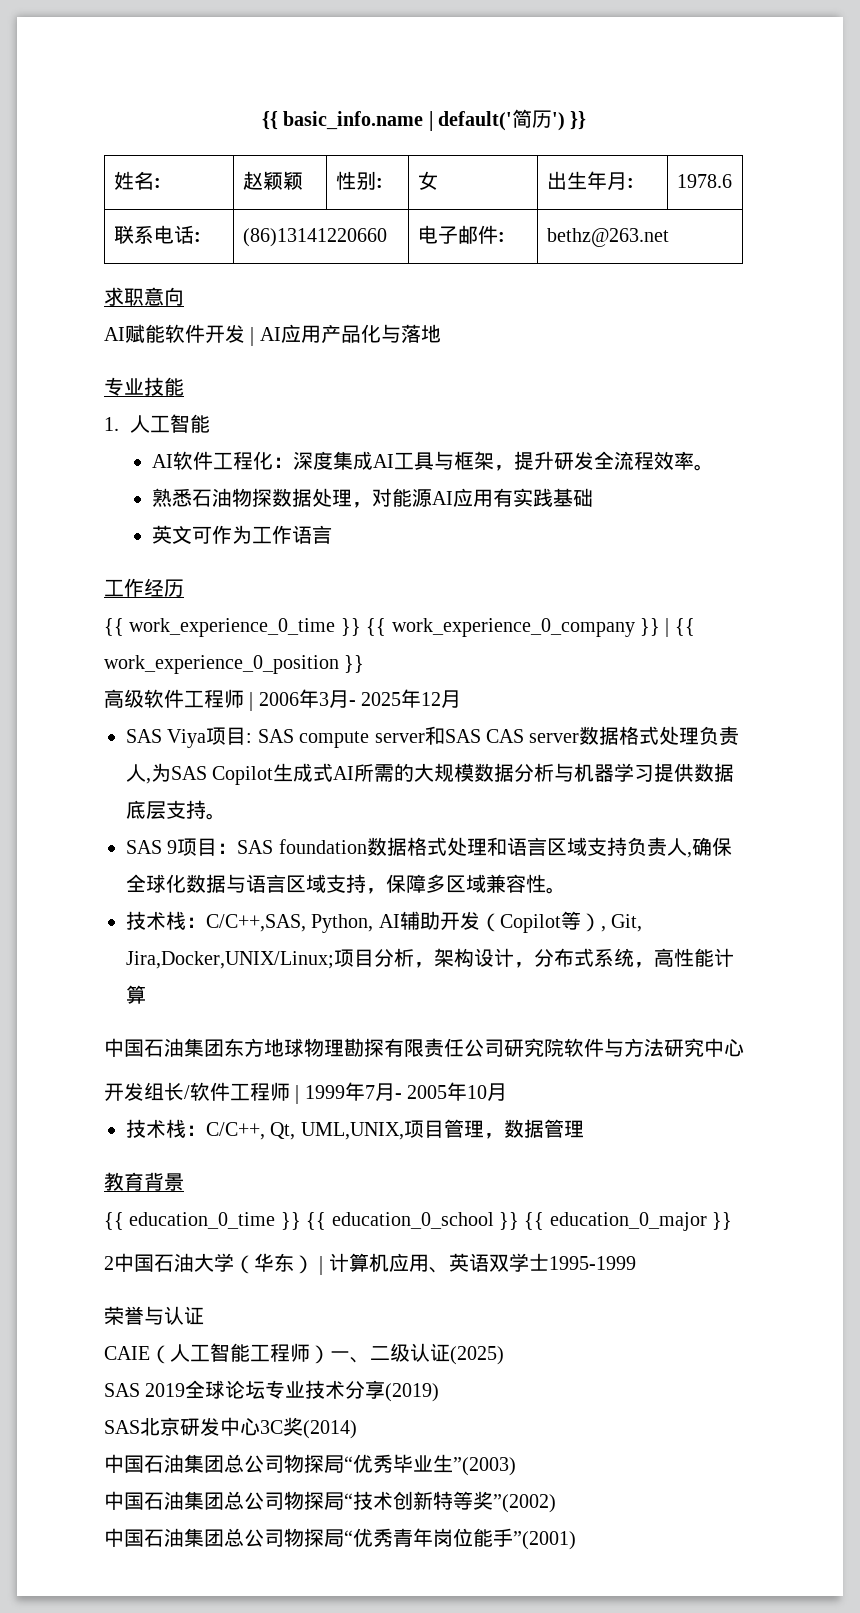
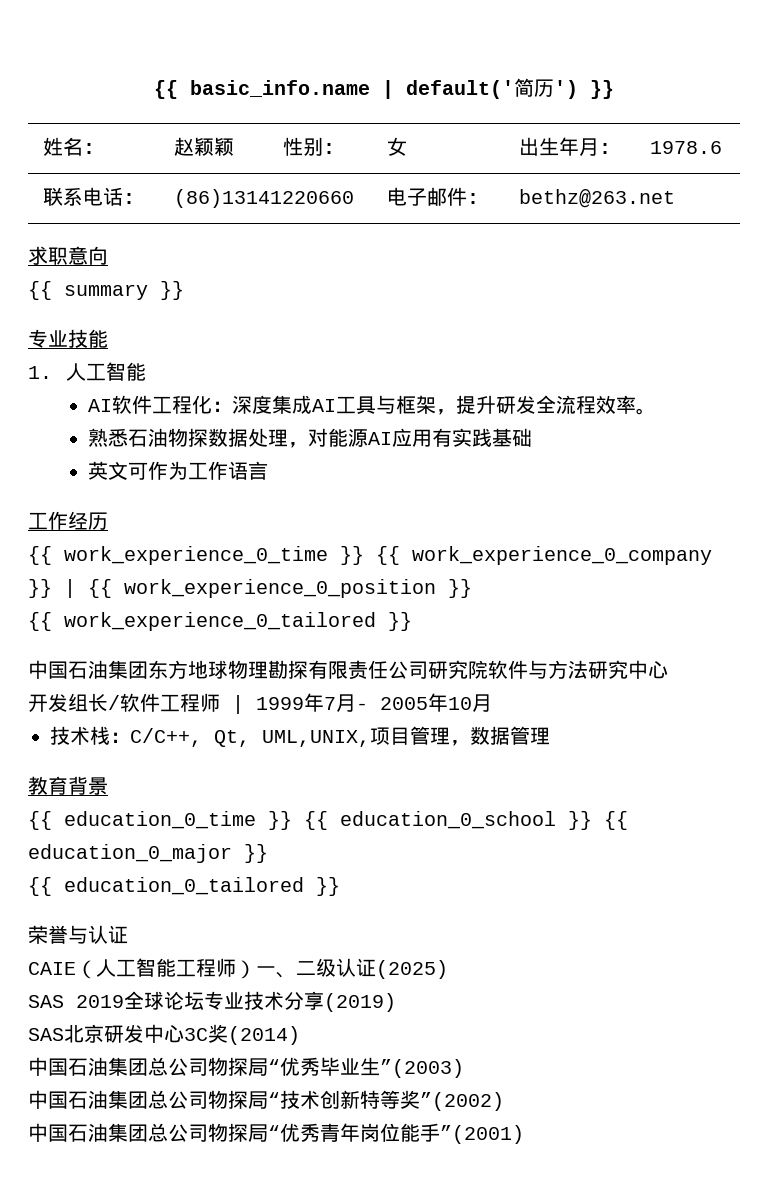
[104,324,441,346] AI赋能软件开发 | AI应用产品化与落地 -> [28,281,184,300] {{ summary }}
[104,689,462,711] [126,726,740,748] [126,763,735,785] [126,800,226,820] [126,837,732,858] [126,874,566,894] [126,911,643,933] [126,948,734,969] [126,985,146,1004] 高级软件工程师 | 2006年3月- 2025年12月 // SAS Viya项目: SAS compute server和SAS CAS server数据格式处理负责人,为SAS Copilot生成式AI所需的大规模数据分析与机器学习提供数据底层支持。 // SAS 9项目：SAS foundation数据格式处理和语言区域支持负责人,确保全球化数据与语言区域支持，保障多区域兼容性。 // 技术栈：C/C++,SAS, Python, AI辅助开发（Copilot等）, Git, Jira,Docker,UNIX/Linux;项目分析，架构设计，分布式系统，高性能计算 -> [28,612,412,631] {{ work_experience_0_tailored }}
[104,1253,636,1275] 2中国石油大学（华东） | 计算机应用、英语双学士1995-1999 -> [28,877,340,896] {{ education_0_tailored }}

